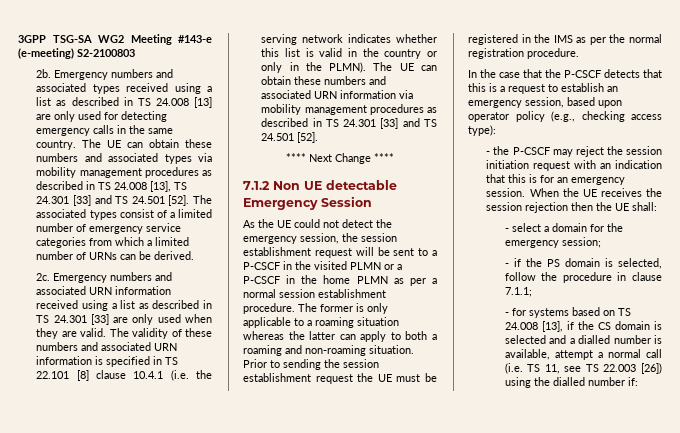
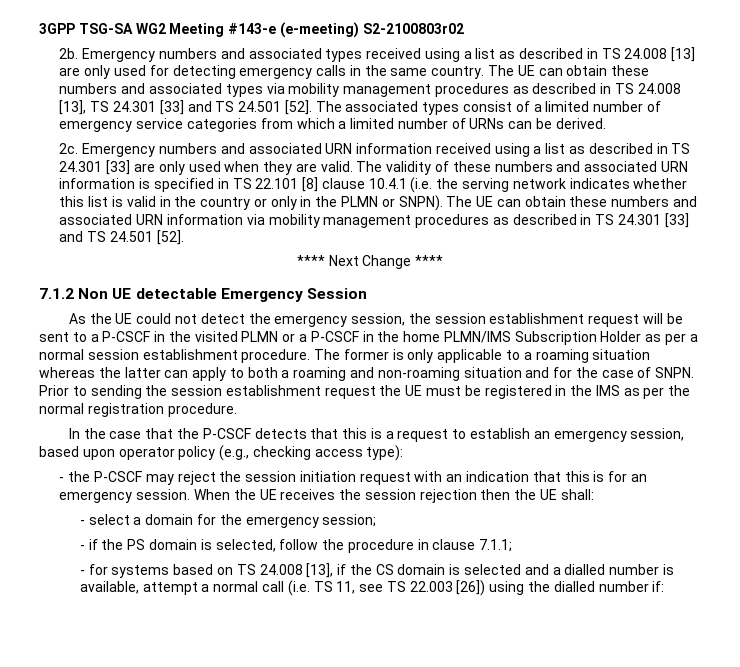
[77,49,135,57] S2-2100803 -> [362,23,464,34] S2-2100803r02
[329,62,367,73] PLMN). -> [341,195,443,211] PLMN or SNPN).
[356,276,388,284] PLMN -> [443,331,642,345] PLMN/IMS Subscription Holder
[369,345,414,354] situation. -> [463,367,695,378] situation and for the case of SNPN.

